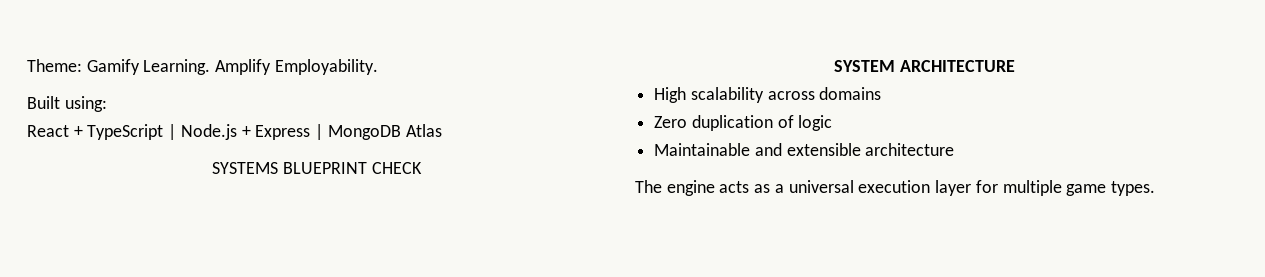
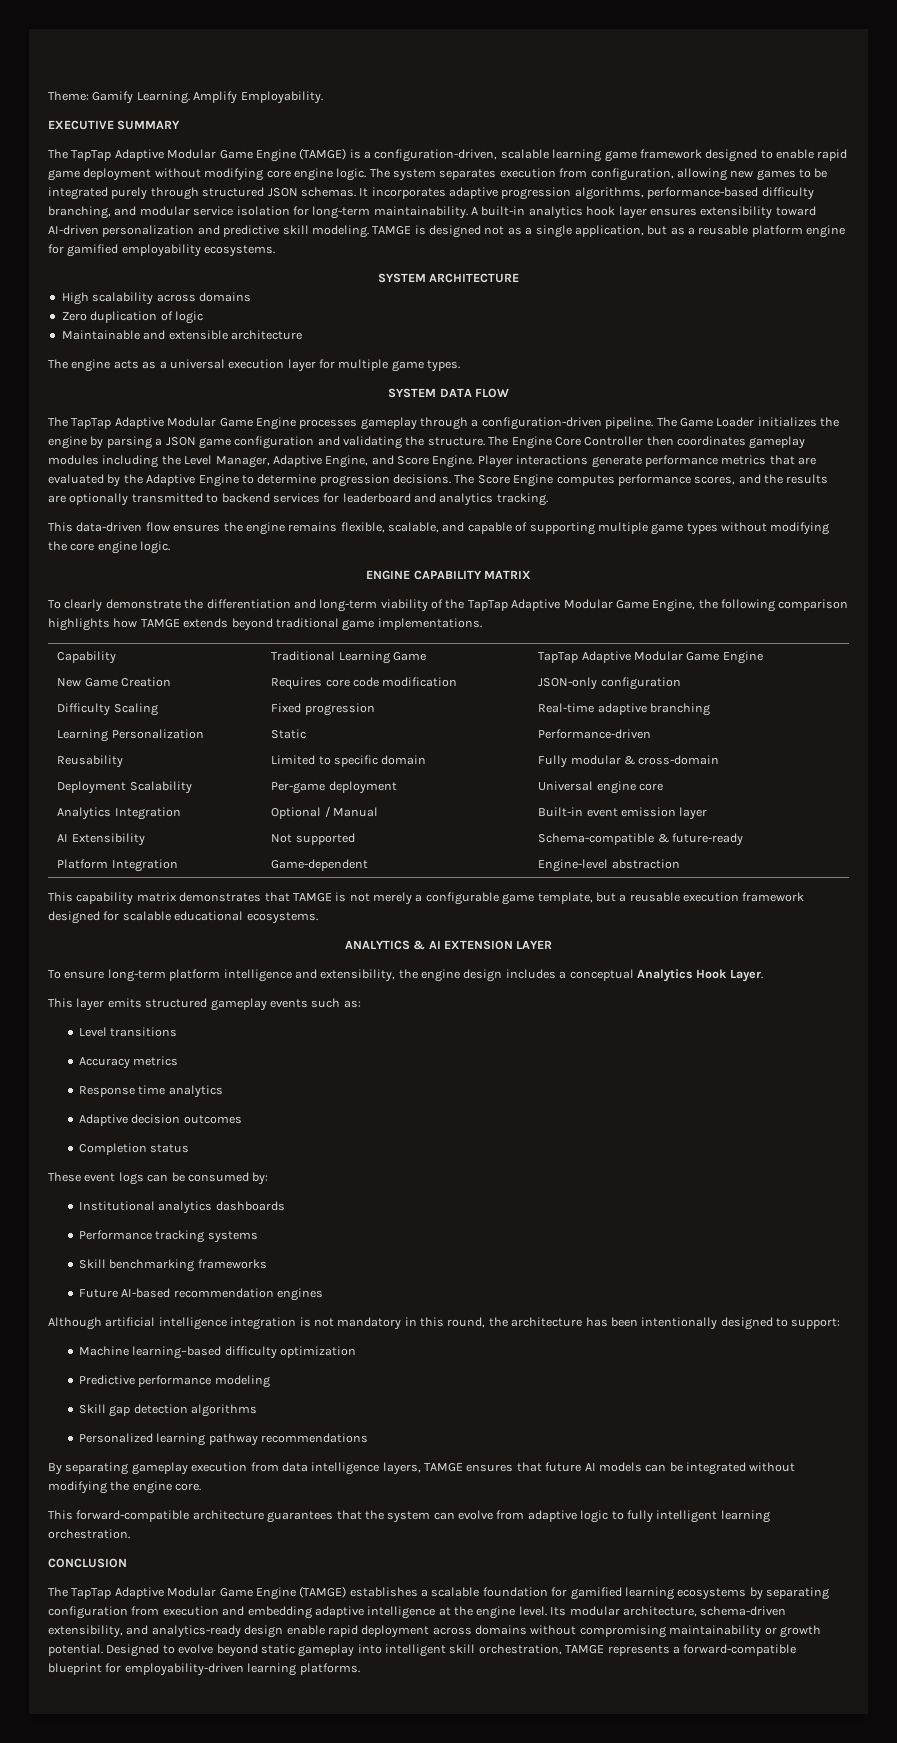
[27,96,107,112] [27,124,442,140] [212,162,422,174] Built using: // React + TypeScript | Node.js + Express | MongoDB Atlas // SYSTEMS BLUEPRINT CHECK -> [48,120,181,130] [48,148,848,162] [48,168,828,181] [48,187,814,200] [48,206,816,219] [48,225,846,238] [48,244,276,257] EXECUTIVE SUMMARY // The TapTap Adaptive Modular Game Engine (TAMGE) is a configuration-driven, scalable learning game framework designed to enable rapid game deployment without modifying core engine logic. The system separates execution from configuration, allowing new games to be integrated purely through structured JSON schemas. It incorporates adaptive progression algorithms, performance-based difficulty branching, and modular service isolation for long-term maintainability. A built-in analytics hook layer ensures extensibility toward AI-driven personalization and predictive skill modeling. TAMGE is designed not as a single application, but as a reusable platform engine for gamified employability ecosystems.
(1155, 188) none -> [388,388,509,398] [48,417,839,430] [48,436,806,449] [48,455,816,468] [48,474,829,487] [48,493,548,506] [48,522,830,535] [48,541,171,554] [366,570,531,580] [48,599,849,612] [48,618,482,631] [57,651,117,664] [271,651,427,664] [538,651,763,664] [57,677,172,687] [271,677,458,690] [538,677,681,690] [57,703,158,716] [271,703,375,716] [538,703,711,716] [57,729,204,742] [271,729,307,739] [538,729,652,739] [57,755,124,768] [271,755,427,767] [538,755,720,768] [57,781,192,794] [271,781,397,794] [538,781,664,794] [57,807,181,820] [271,806,379,819] [538,807,708,820] [57,833,145,846] [271,833,355,845] [538,833,744,846] [57,859,178,872] [271,859,369,871] [538,859,680,872] [48,892,805,905] [48,911,318,924] [344,940,553,950] [48,969,763,982] [48,998,361,1011] [78,1027,178,1037] [78,1056,179,1069] [78,1085,223,1098] [78,1114,242,1126] [78,1143,190,1155] [48,1172,269,1185] [78,1201,285,1214] [78,1230,258,1243] [78,1259,267,1272] [78,1288,324,1301] [48,1317,841,1330] [78,1346,357,1359] [78,1375,270,1388] [78,1404,258,1417] [78,1433,369,1446] [48,1462,796,1475] [48,1481,202,1494] [48,1510,770,1523] [48,1529,130,1539] [48,1558,127,1568] [48,1586,829,1600] [48,1606,787,1619] [48,1625,821,1638] [48,1644,797,1657] [48,1663,360,1676] // SYSTEM DATA FLOW // The TapTap Adaptive Modular Game Engine processes gameplay through a configuration-driven pipeline. The Game Loader initializes the engine by parsing a JSON game configuration and validating the structure. The Engine Core Controller then coordinates gameplay modules including the Level Manager, Adaptive Engine, and Score Engine. Player interactions generate performance metrics that are evaluated by the Adaptive Engine to determine progression decisions. The Score Engine computes performance scores, and the results are optionally transmitted to backend services for leaderboard and analytics tracking. // This data-driven flow ensures the engine remains flexible, scalable, and capable of supporting multiple game types without modifying the core engine logic. // ENGINE CAPABILITY MATRIX // To clearly demonstrate the differentiation and long-term viability of the TapTap Adaptive Modular Game Engine, the following comparison highlights how TAMGE extends beyond traditional game implementations. // Capability | Traditional Learning Game | TapTap Adaptive Modular Game Engine // New Game Creation | Requires core code modification | JSON-only configuration // Difficulty Scaling | Fixed progression | Real-time adaptive branching // Learning Personalization | Static | Performance-driven // Reusability | Limited to specific domain | Fully modular & cross-domain // Deployment Scalability | Per-game deployment | Universal engine core // Analytics Integration | Optional / Manual | Built-in event emission layer // AI Extensibility | Not supported | Schema-compatible & future-ready // Platform Integration | Game-dependent | Engine-level abstraction // This capability matrix demonstrates that TAMGE is not merely a configurable game template, but a reusable execution framework designed for scalable educational ecosystems. // ANALYTICS & AI EXTENSION LAYER // To ensure long-term platform intelligence and extensibility, the engine design includes a conceptual Analytics Hook Layer. // This layer emits structured gameplay events such as: // Level transitions // Accuracy metrics // Response time analytics // Adaptive decision outcomes // Completion status // These event logs can be consumed by: // Institutional analytics dashboards // Performance tracking systems // Skill benchmarking frameworks // Future AI-based recommendation engines // Although artificial intelligence integration is not mandatory in this round, the architecture has been intentionally designed to support: // Machine learning–based difficulty optimization // Predictive performance modeling // Skill gap detection algorithms // Personalized learning pathway recommendations // By separating gameplay execution from data intelligence layers, TAMGE ensures that future AI models can be integrated without modifying the engine core. // This forward-compatible architecture guarantees that the system can evolve from adaptive logic to fully intelligent learning orchestration. // CONCLUSION // The TapTap Adaptive Modular Game Engine (TAMGE) establishes a scalable foundation for gamified learning ecosystems by separating configuration from execution and embedding adaptive intelligence at the engine level. Its modular architecture, schema-driven extensibility, and analytics-ready design enable rapid deployment across domains without compromising maintainability or growth potential. Designed to evolve beyond static gameplay into intelligent skill orchestration, TAMGE represents a forward-compatible blueprint for employability-driven learning platforms.

